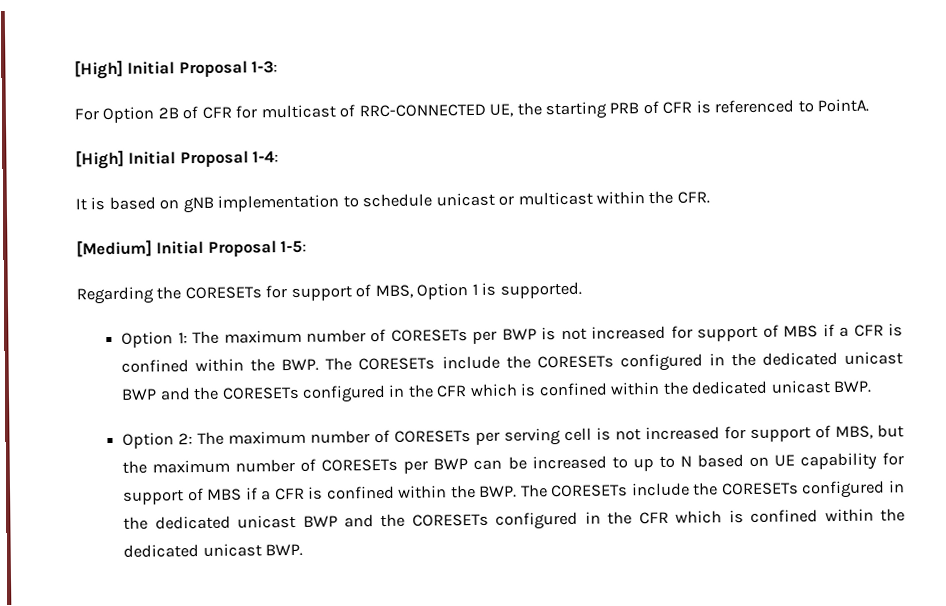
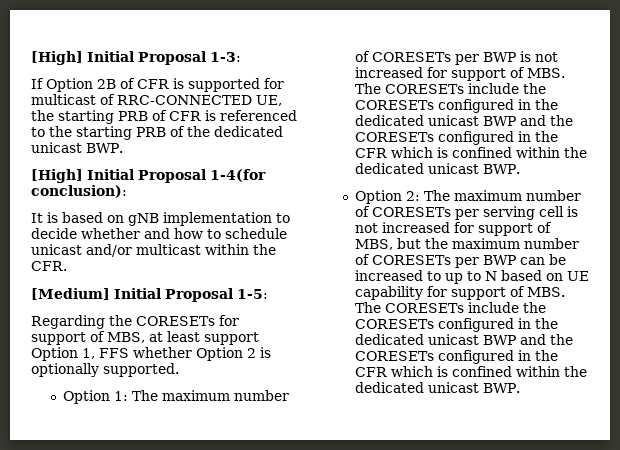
[74,108,99,121] For -> [31,78,44,89] If
(232, 112) none -> [173,78,260,92] is supported
[817,98,870,113] [75,149,280,170] PointA. // [High] Initial Proposal 1-4: -> [49,126,283,140] [31,142,123,153] [31,169,266,183] [31,185,127,198] the starting PRB of the dedicated unicast BWP. // [High] Initial Proposal 1-4(for conclusion):
(359, 201) none -> [31,228,221,239] decide whether and how to
[498,195,515,206] or -> [86,244,132,257] and/or
[416,282,497,300] Option 1 is -> [149,331,259,345] [31,347,271,361] [31,363,99,377] at least support Option 1, FFS whether Option 2 is optionally
[783,323,904,338] [121,358,320,373] MBS if a CFR is confined within the BWP. -> [526,68,565,78] MBS.
[207,484,518,501] MBS if a CFR is confined within the BWP. -> [526,287,565,297] MBS.

